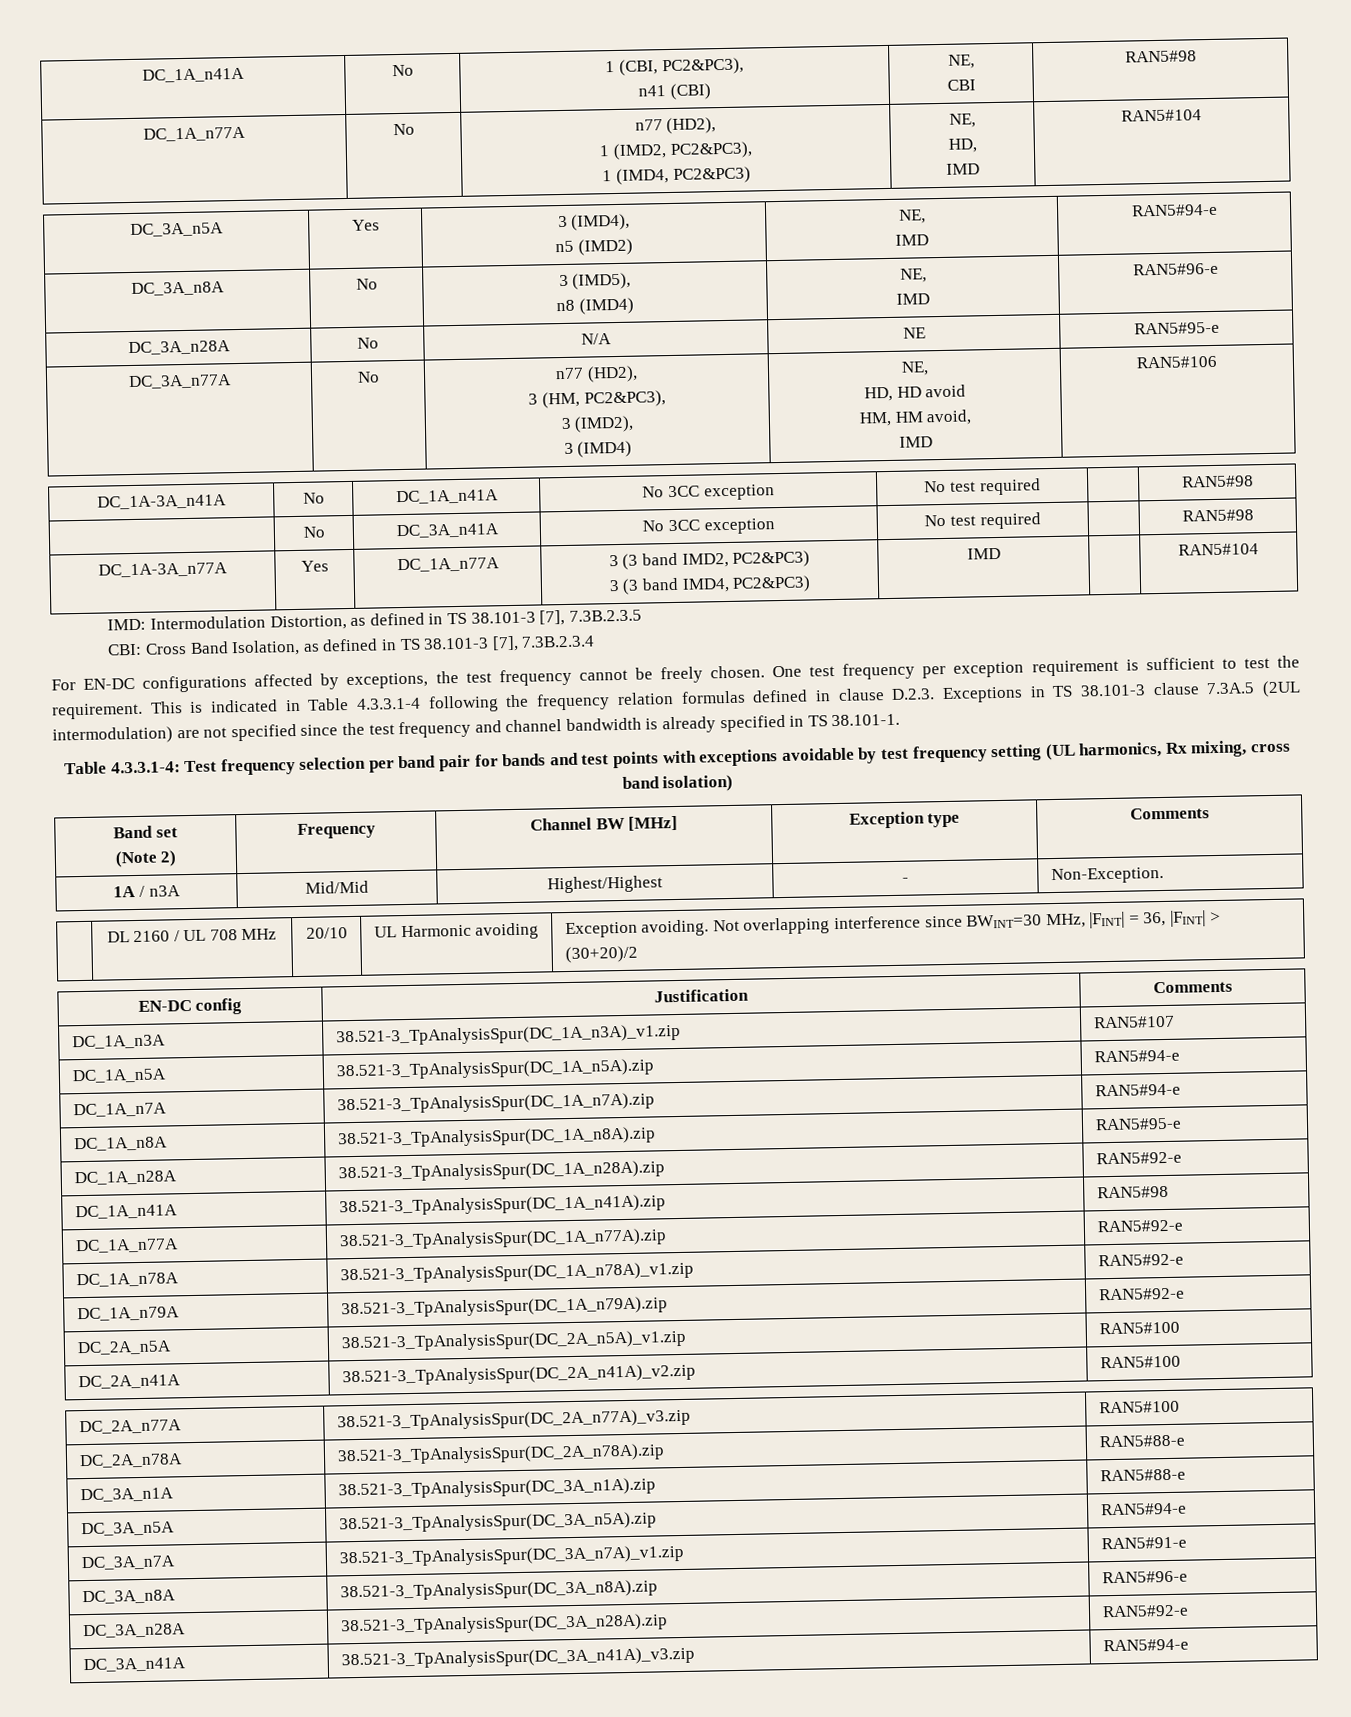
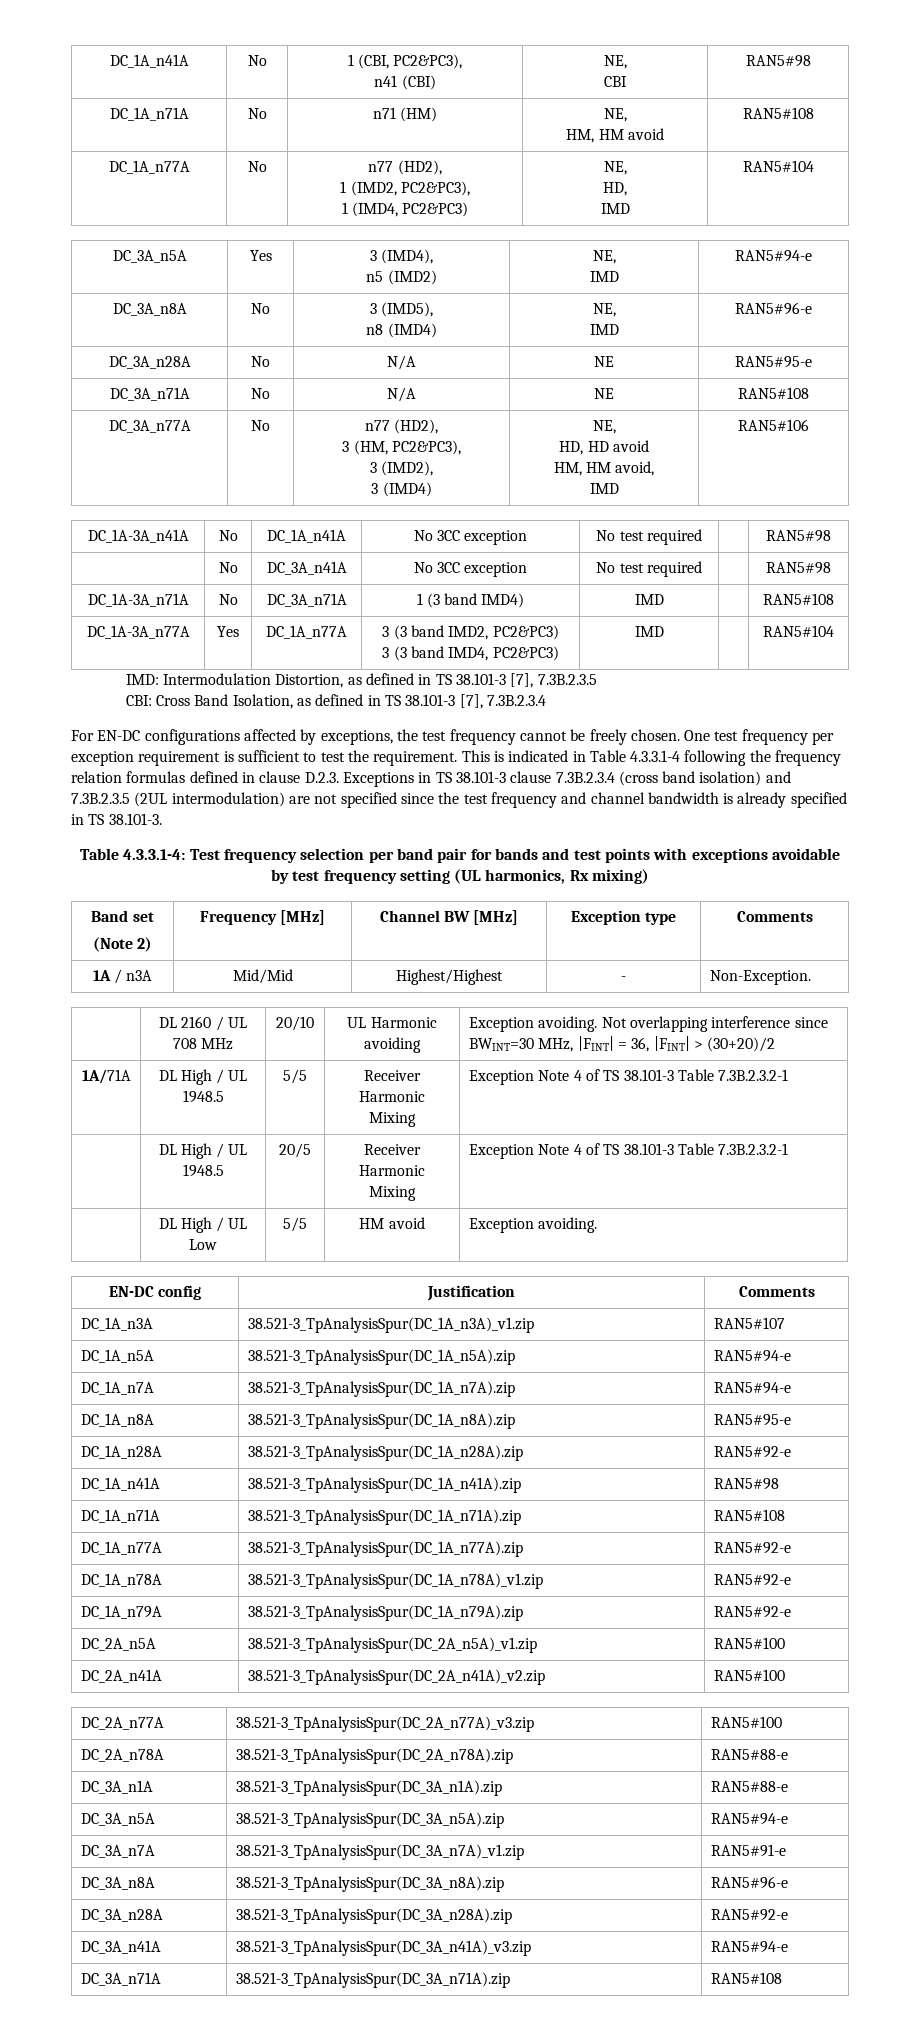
(1197, 56) none -> [109,107,189,121] [247,108,267,119] [372,107,438,122] [603,108,627,122] [566,128,664,143] [742,107,814,119] // DC_1A_n71A | No | n71 (HM) | NE, // HM, HM avoid | RAN5#108
(1220, 328) none -> [109,387,190,401] [251,388,270,399] [387,387,416,402] [594,388,614,399] [738,387,809,399] // DC_3A_n71A | No | N/A | NE | RAN5#108
(1254, 515) none -> [87,593,189,607] [218,594,238,605] [266,593,347,607] [416,593,525,608] [634,594,664,605] [763,593,834,605] // DC_1A-3A_n71A | No | DC_3A_n71A | 1 (3 band IMD4) | IMD | | RAN5#108
[1206,682,1256,695] 7.3A.5 -> [555,771,791,786] [71,793,130,804] 7.3B.2.3.4 (cross band isolation) and 7.3B.2.3.5
[831,713,901,727] 38.101-1. -> [108,813,162,825] 38.101-3.
[1190,740,1292,758] [621,774,734,793] mixing, cross band isolation) -> [592,869,650,884] mixing)
(376, 831) none -> [280,910,326,925] [MHz]
(638, 954) none -> [81,1069,131,1084] [158,1069,248,1085] [182,1090,224,1103] [283,1069,307,1084] [364,1070,421,1081] [359,1091,425,1102] [369,1112,416,1127] [468,1069,789,1085] [158,1143,248,1159] [182,1164,224,1177] [279,1143,311,1158] [364,1144,421,1155] [359,1165,425,1176] [369,1186,416,1201] [468,1143,789,1159] [158,1217,248,1233] [189,1239,217,1250] [283,1217,307,1232] [359,1217,425,1229] [468,1217,598,1233] // 1A/71A | DL High / UL 1948.5 | 5/5 | Receiver Harmonic Mixing | Exception Note 4 of TS 38.101-3 Table 7.3B.2.3.2-1 // | DL High / UL 1948.5 | 20/5 | Receiver Harmonic Mixing | Exception Note 4 of TS 38.101-3 Table 7.3B.2.3.2-1 // | DL High / UL Low | 5/5 | HM avoid | Exception avoiding.
(1169, 1192) none -> [80,1509,160,1523] [247,1509,521,1525] [713,1509,785,1521] // DC_1A_n71A | 38.521-3_TpAnalysisSpur(DC_1A_n71A).zip | RAN5#108
(1189, 1645) none -> [80,1972,161,1986] [235,1972,510,1988] [710,1972,782,1984] // DC_3A_n71A | 38.521-3_TpAnalysisSpur(DC_3A_n71A).zip | RAN5#108

